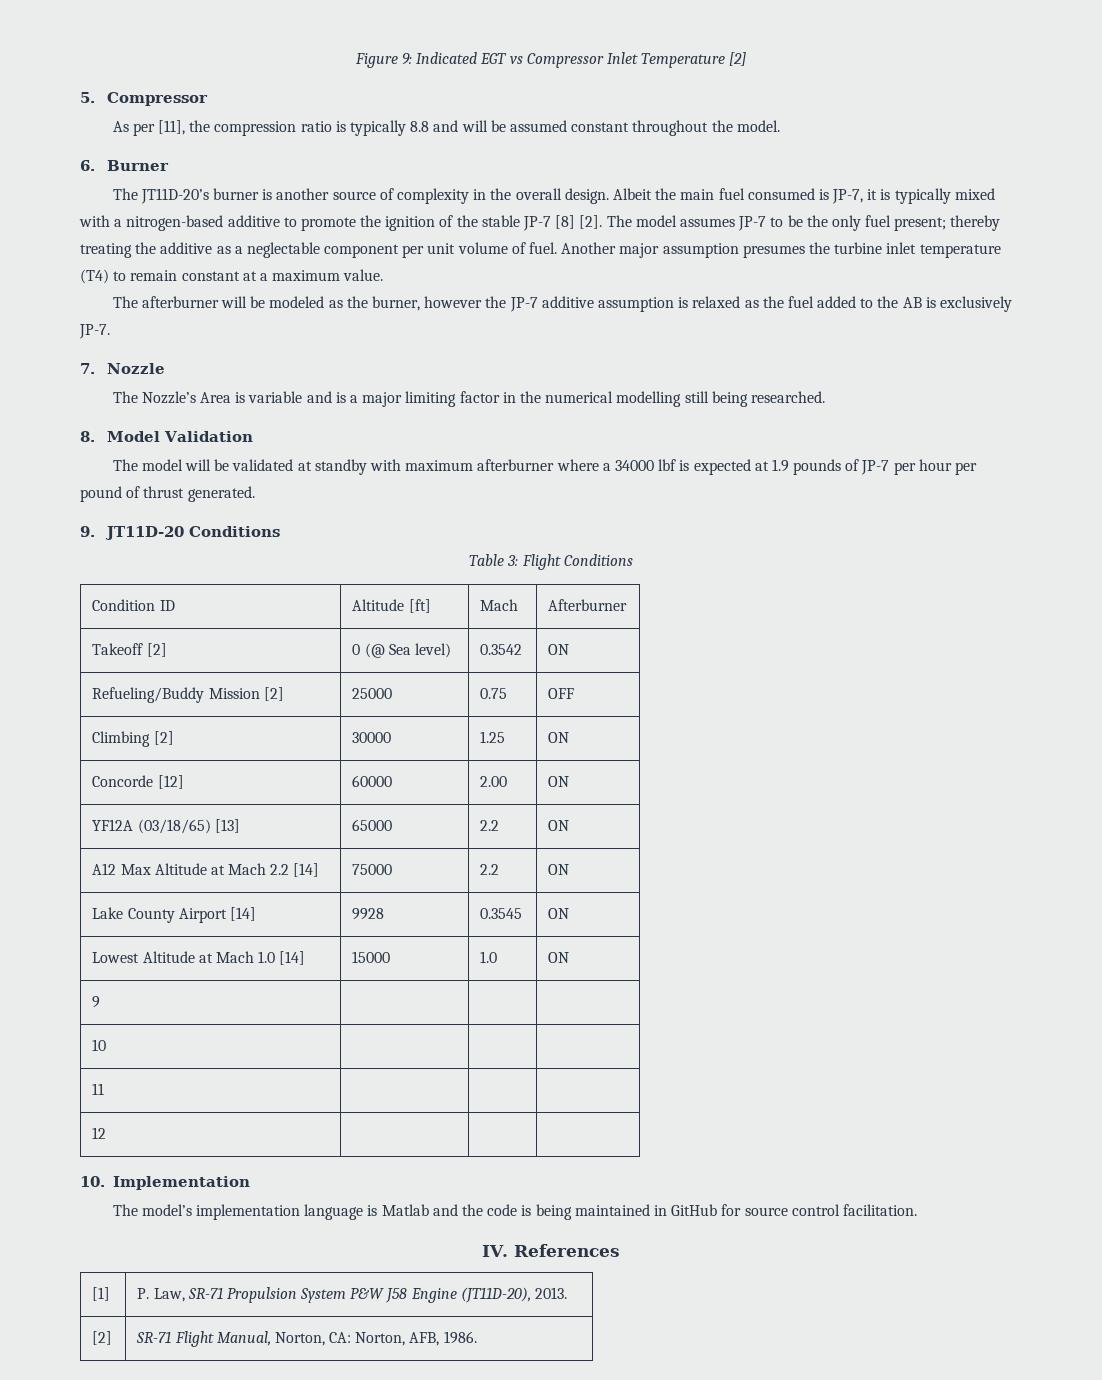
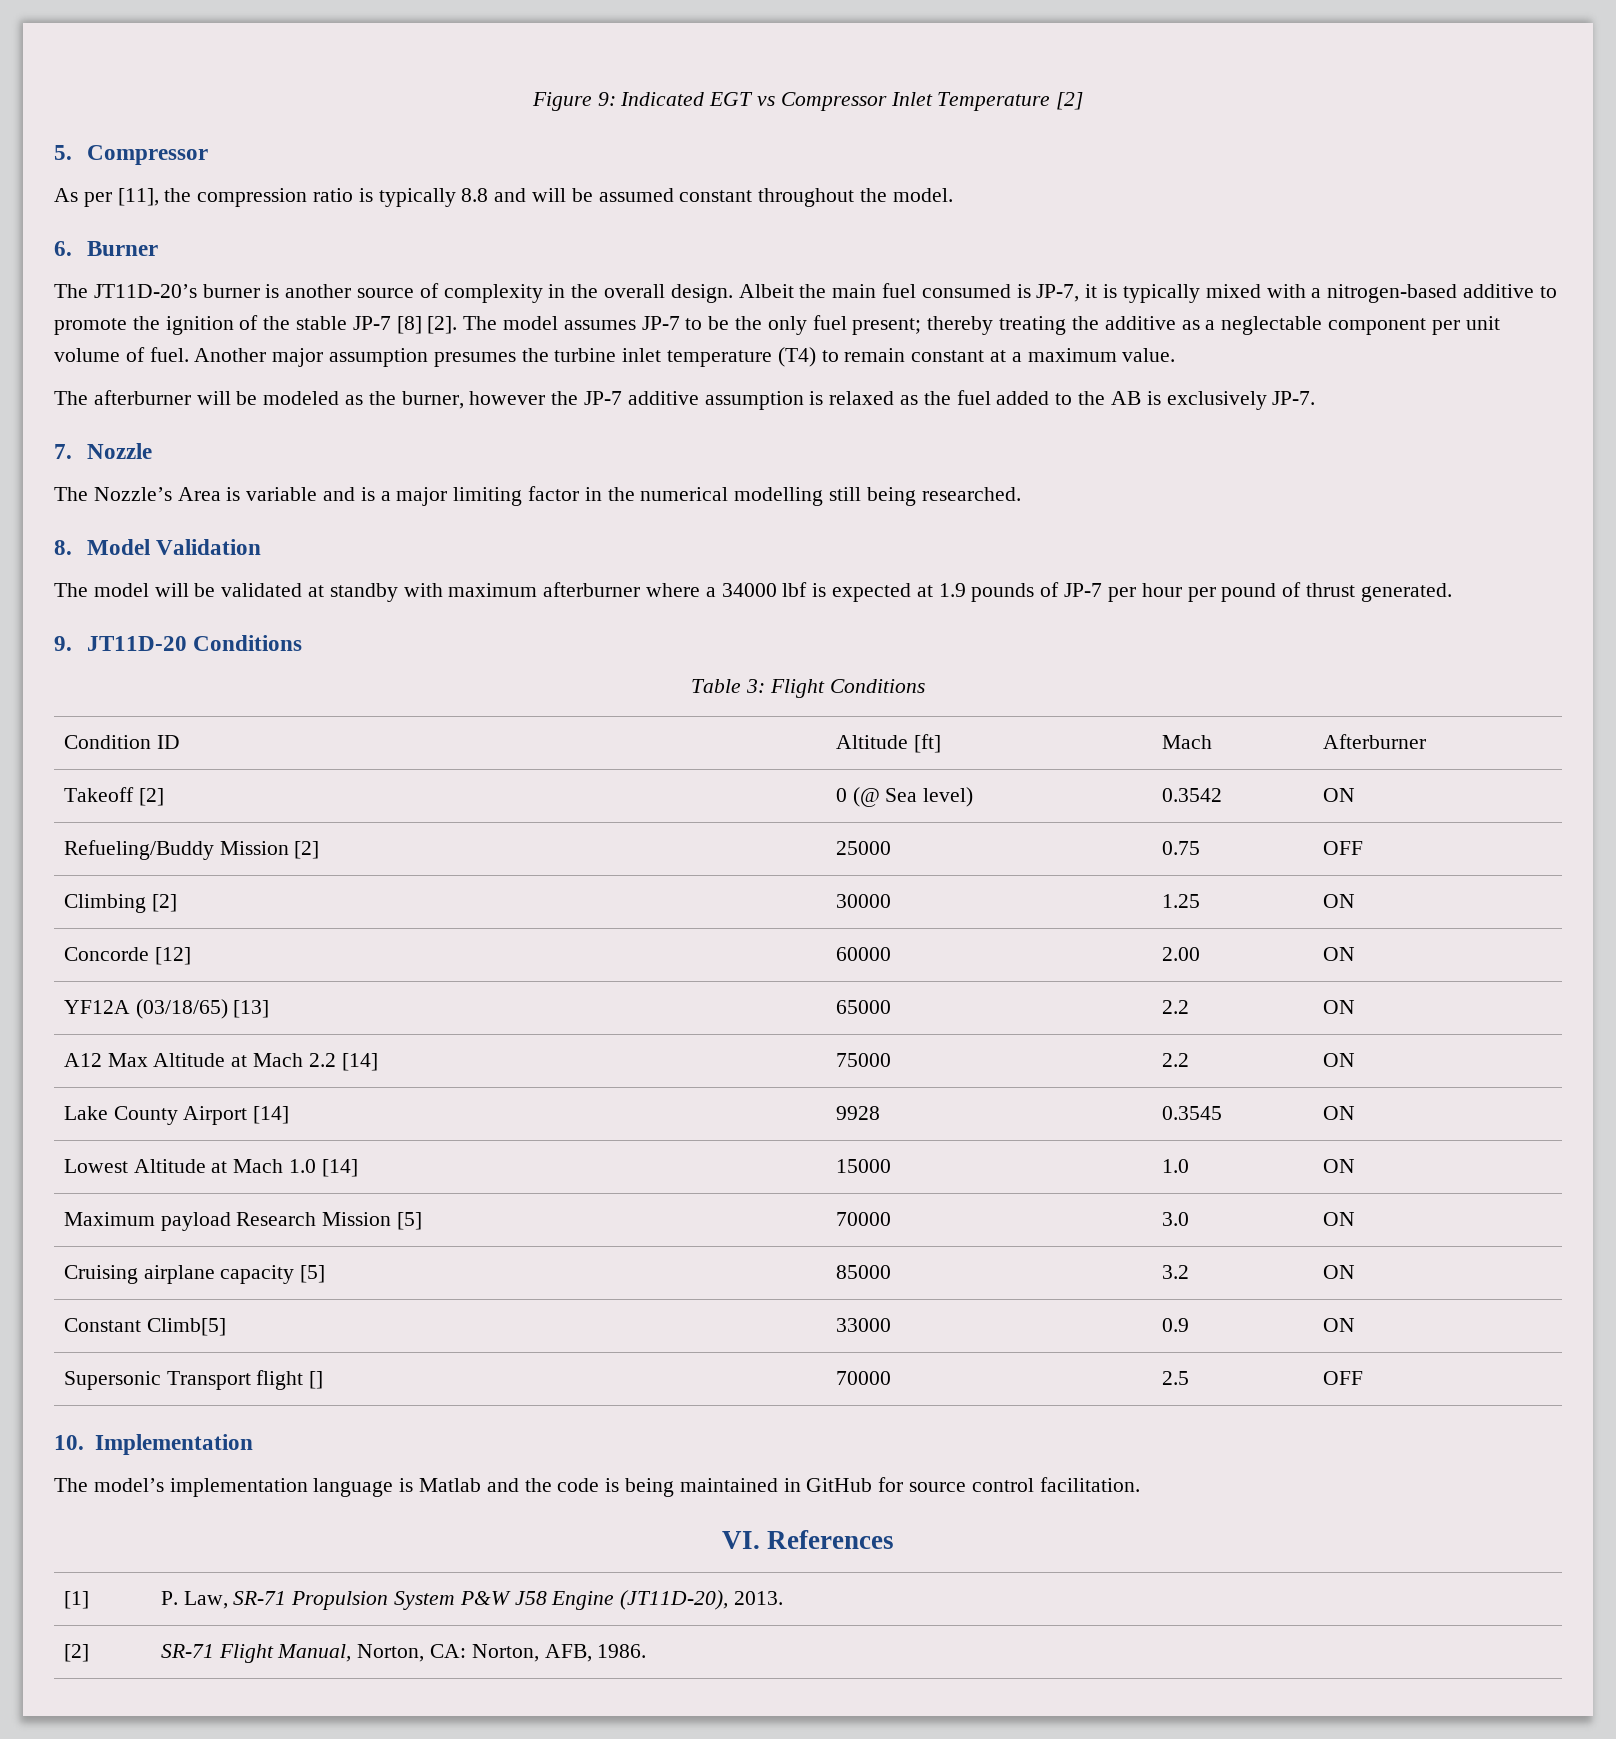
[92,996,101,1008] [92,1039,107,1051] [92,1083,105,1095] [92,1127,107,1139] 9 | | | // 10 | | | // 11 | | | // 12 | | | -> [63,1212,422,1231] [835,1212,891,1226] [1161,1212,1189,1226] [1322,1212,1355,1226] [63,1265,326,1284] [835,1265,891,1279] [1161,1265,1189,1279] [1322,1265,1355,1279] [63,1318,226,1336] [835,1318,891,1332] [1161,1318,1189,1332] [1322,1318,1355,1332] [63,1370,324,1390] [835,1371,891,1385] [1161,1371,1189,1385] [1322,1371,1363,1385] Maximum payload Research Mission [5] | 70000 | 3.0 | ON // Cruising airplane capacity [5] | 85000 | 3.2 | ON // Constant Climb[5] | 33000 | 0.9 | ON // Supersonic Transport flight [] | 70000 | 2.5 | OFF
[481,1245,509,1257] IV. -> [721,1531,760,1549] VI.

